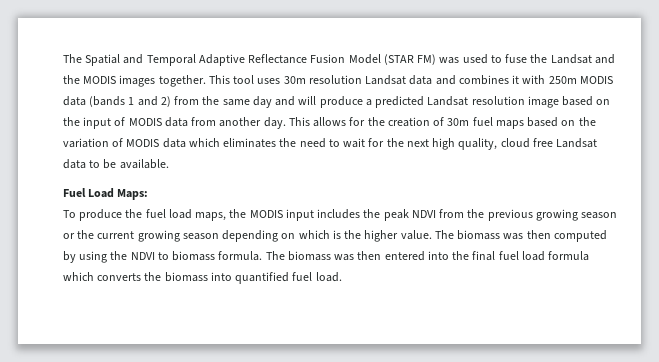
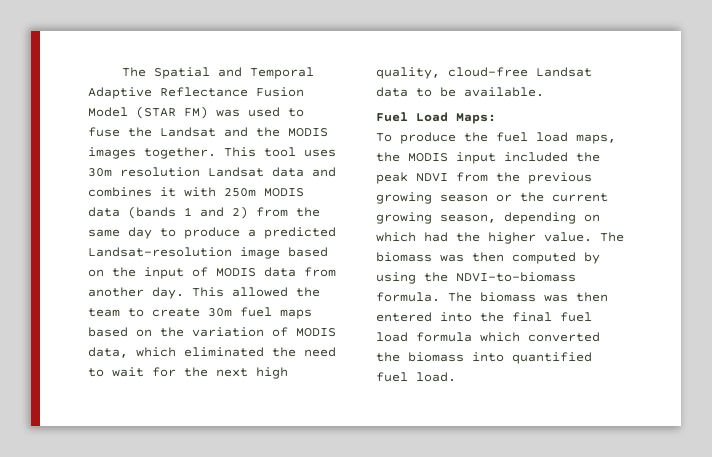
[275,96,317,106] and will -> [160,228,176,237] to
[427,96,525,106] Landsat resolution -> [88,247,232,257] Landsat-resolution
[313,117,445,127] allows for the creation of -> [232,287,320,297] [88,308,200,317] allowed the team to create
[162,138,277,148] data which eliminates -> [88,347,264,358] data, which eliminated
[500,138,553,148] cloud free -> [448,67,528,77] cloud-free
[317,209,361,219] includes -> [504,152,568,162] included
[182,233,219,240] season -> [440,214,496,223] season,
[332,230,341,239] is -> [424,232,448,242] had
[130,251,216,261] NDVI to biomass -> [456,272,576,282] NDVI-to-biomass
[97,273,142,281] converts -> [528,332,600,342] converted

